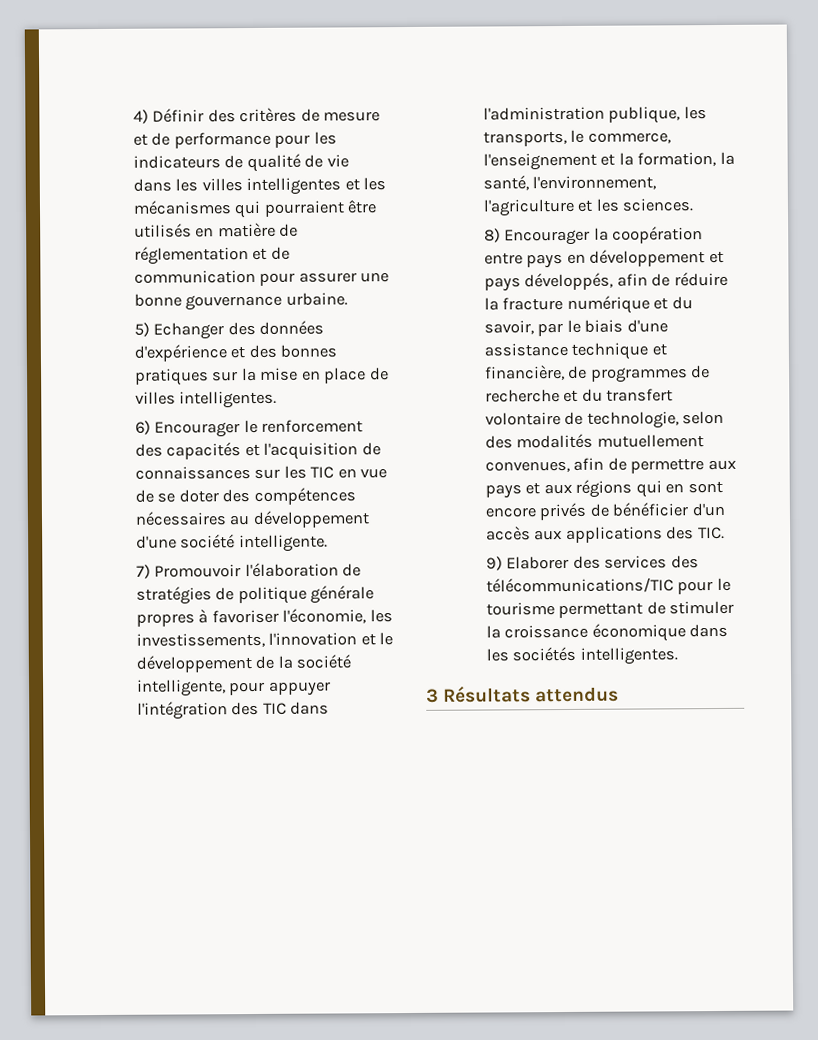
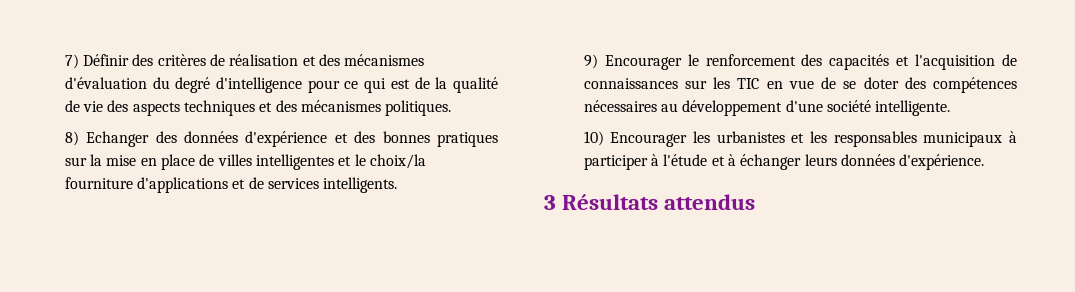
[132,109,149,124] 4) -> [64,54,79,69] 7)
[323,111,381,122] [132,131,337,149] [132,153,349,173] [132,177,387,196] [132,199,378,219] [133,222,299,238] [133,246,290,265] [133,269,390,286] [133,292,348,311] [133,322,150,337] mesure et de performance pour les indicateurs de qualité de vie dans les villes intelligentes et les mécanismes qui pourraient être utilisés en matière de réglementation et de communication pour assurer une bonne gouvernance urbaine. // 5) -> [229,54,425,66] [64,77,499,93] [64,100,452,116] [64,131,79,146] réalisation et des mécanismes d'évaluation du degré d'intelligence pour ce qui est de la qualité de vie des aspects techniques et des mécanismes politiques. // 8)
[179,390,278,409] [134,420,151,435] intelligentes. // 6) -> [256,154,427,170] [64,177,398,193] [583,54,598,69] intelligentes et le choix/la fourniture d'applications et de services intelligents. // 9)
[135,562,362,579] [135,585,375,605] [135,608,393,627] [135,632,394,648] [135,654,352,673] [136,679,331,697] [136,701,330,720] [482,106,707,124] [482,129,671,147] [482,151,735,171] [482,175,657,191] [482,198,695,217] [483,226,704,246] [483,249,724,269] [483,271,728,292] [483,295,693,314] [483,319,668,337] [483,342,667,360] [484,364,711,383] [484,388,674,403] [484,410,725,429] [484,433,704,449] [484,457,736,474] [484,479,723,499] [484,502,725,521] [485,526,725,543] [485,555,699,571] [485,577,731,595] [485,600,735,619] [485,623,729,642] [485,646,678,665] 7) Promouvoir l'élaboration de stratégies de politique générale propres à favoriser l'économie, les investissements, l'innovation et le développement de la société intelligente, pour appuyer l'intégration des TIC dans l'administration publique, les transports, le commerce, l'enseignement et la formation, la santé, l'environnement, l'agriculture et les sciences. // 8) Encourager la coopération entre pays en développement et pays développés, afin de réduire la fracture numérique et du savoir, par le biais d'une assistance technique et financière, de programmes de recherche et du transfert volontaire de technologie, selon des modalités mutuellement convenues, afin de permettre aux pays et aux régions qui en sont encore privés de bénéficier d'un accès aux applications des TIC. // 9) Elaborer des services des télécommunications/TIC pour le tourisme permettant de stimuler la croissance économique dans les sociétés intelligentes. -> [583,131,1018,147] [583,154,985,170] 10) Encourager les urbanistes et les responsables municipaux à participer à l'étude et à échanger leurs données d'expérience.

